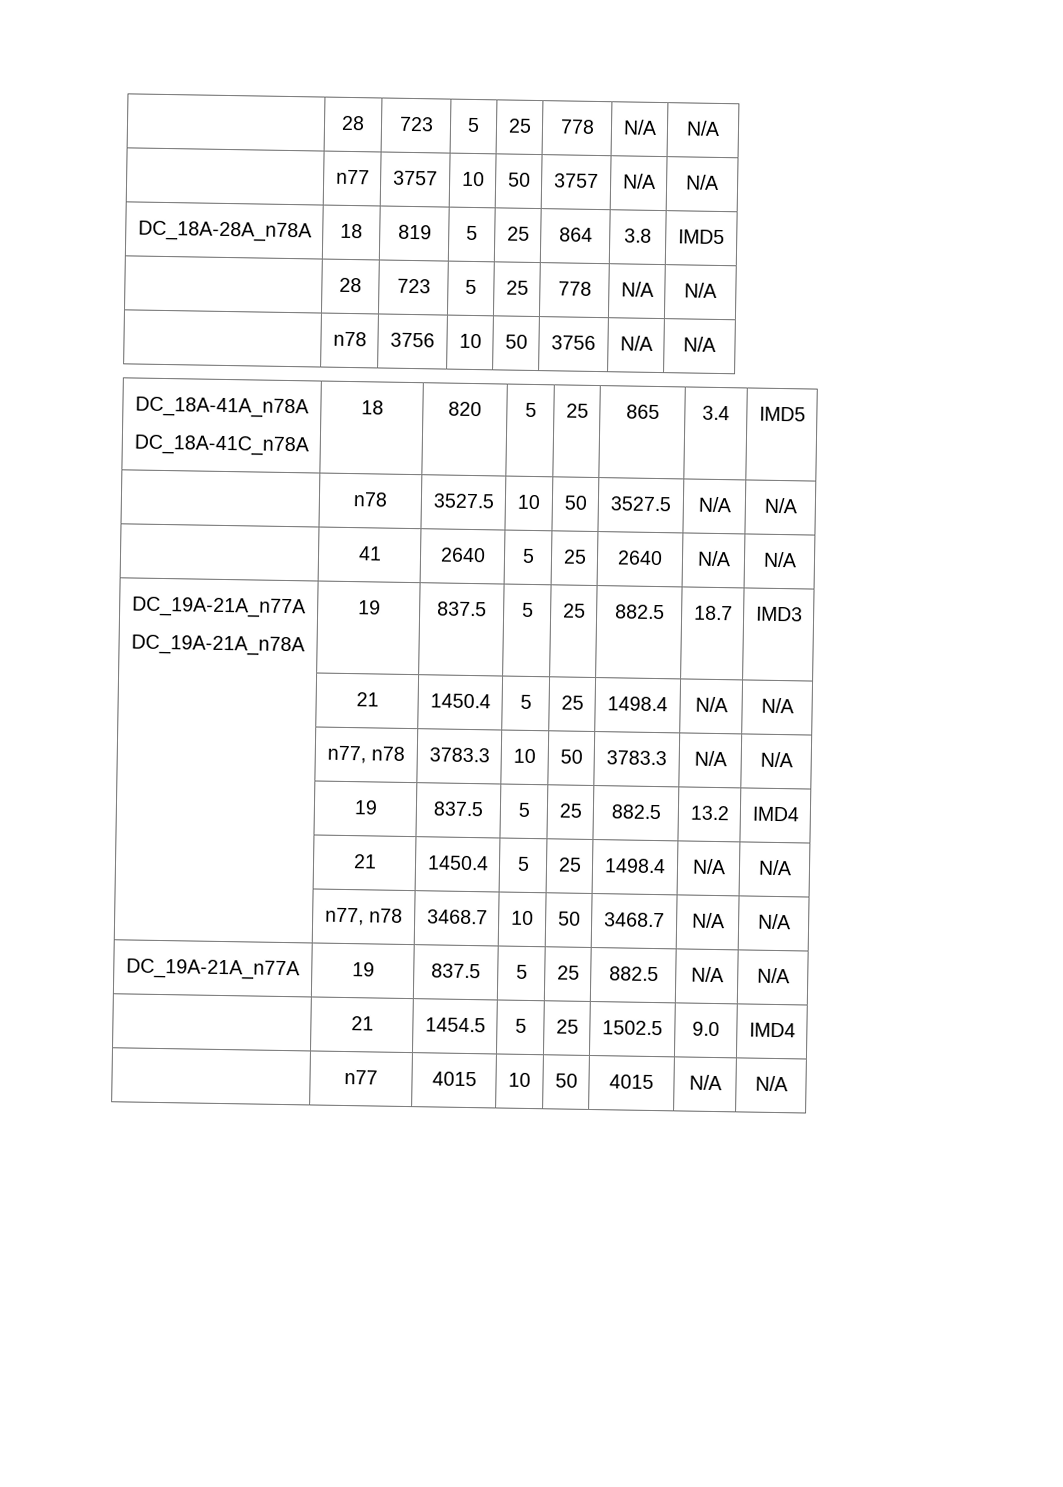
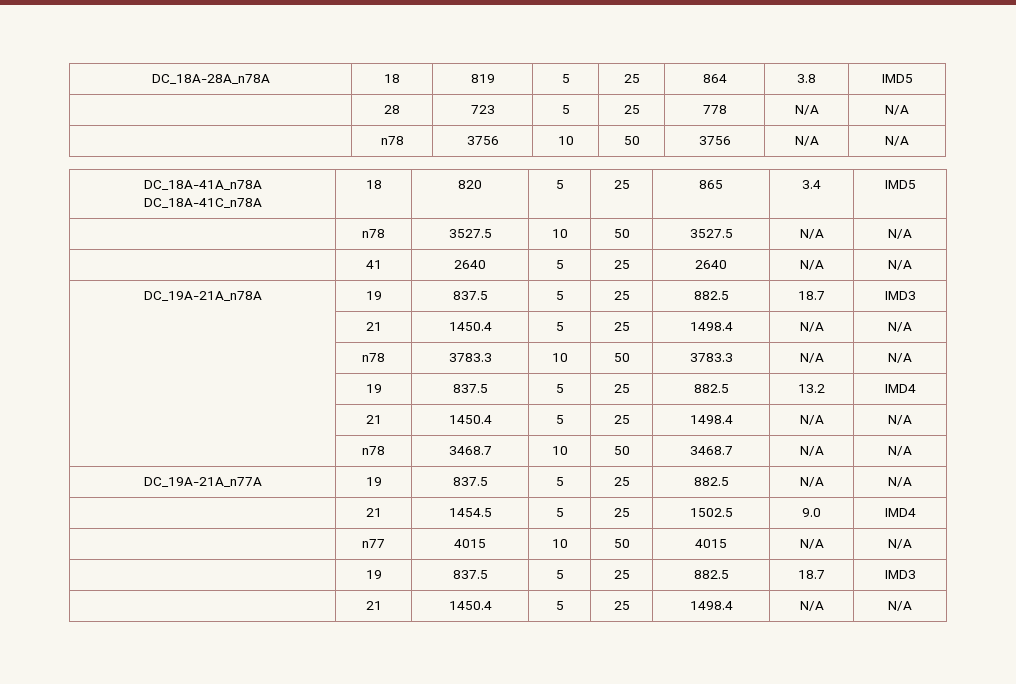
[341,115,365,131] [398,116,434,132] [467,117,480,133] [507,118,532,133] [559,119,595,134] [622,119,657,135] [686,120,720,136] [335,169,370,185] [393,170,438,186] [461,171,485,187] [507,172,531,187] [554,173,599,189] [622,173,656,189] [686,174,719,190] | 28 | 723 | 5 | 25 | 778 | N/A | N/A // | n77 | 3757 | 10 | 50 | 3757 | N/A | N/A // -> (151, 79) none
[132,596,306,619] DC_19A-21A_n77A // -> (912, 265) none
[327,745,367,764] n77, -> (912, 327) none
[325,907,365,926] n77, -> (912, 420) none
(788, 1083) none -> [365,570,382,579] [452,570,488,579] [555,570,564,579] [613,570,630,579] [693,570,729,579] [798,570,825,579] [884,570,916,579] [365,601,382,610] [448,601,492,610] [555,601,564,610] [613,601,630,610] [689,601,733,610] [799,601,824,611] [888,601,912,611] // | 19 | 837.5 | 5 | 25 | 882.5 | 18.7 | IMD3 // | 21 | 1450.4 | 5 | 25 | 1498.4 | N/A | N/A

